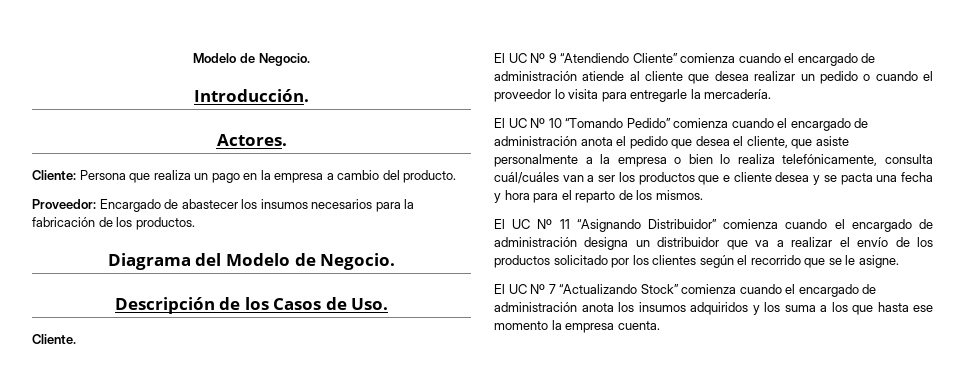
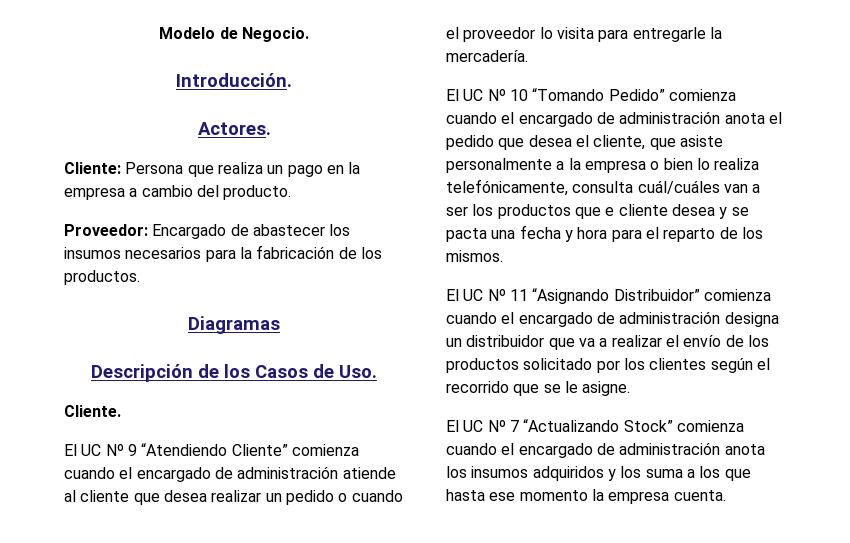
[107,253,396,270] Diagrama del Modelo de Negocio. -> [188,316,280,334] Diagramas

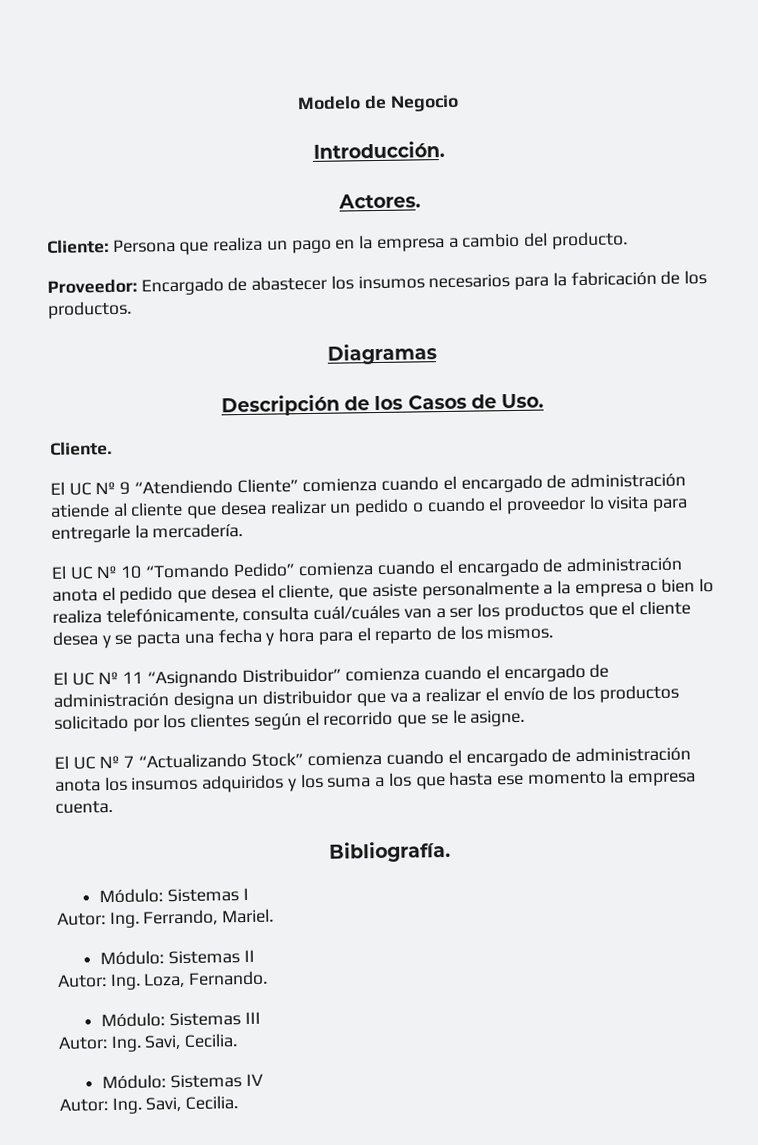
[241,27,309,42] Negocio. -> [389,94,459,112] Negocio
[605,207,615,216] e -> [621,601,636,616] el
(726, 495) none -> [328,840,451,863] [99,887,249,904] [57,908,275,929] [100,949,255,966] [57,970,269,991] [101,1011,261,1028] [58,1033,239,1053] [102,1073,264,1090] [59,1095,239,1115] // Bibliografía. // Módulo: Sistemas I // Autor: Ing. Ferrando, Mariel. // Módulo: Sistemas II // Autor: Ing. Loza, Fernando. // Módulo: Sistemas III // Autor: Ing. Savi, Cecilia. // Módulo: Sistemas IV // Autor: Ing. Savi, Cecilia.

